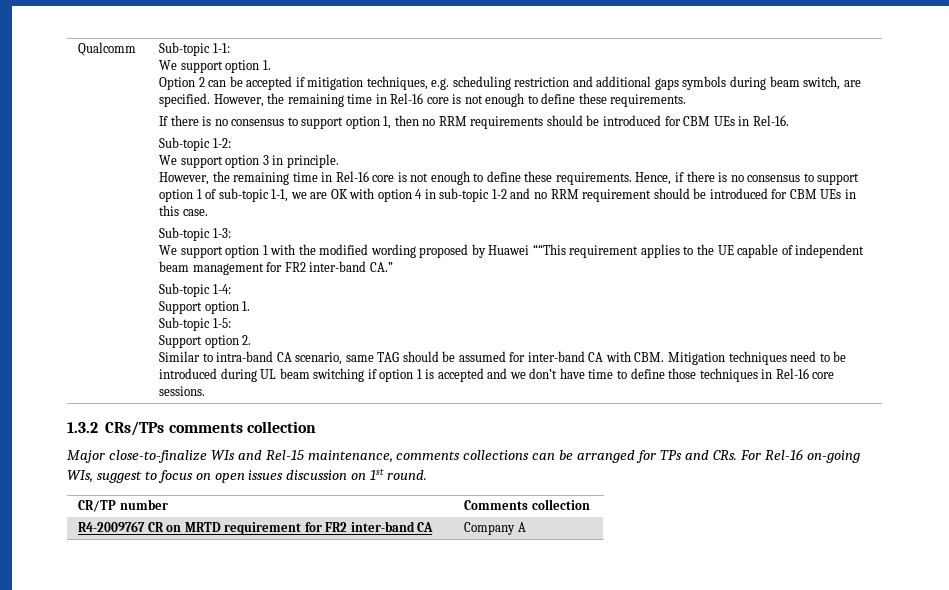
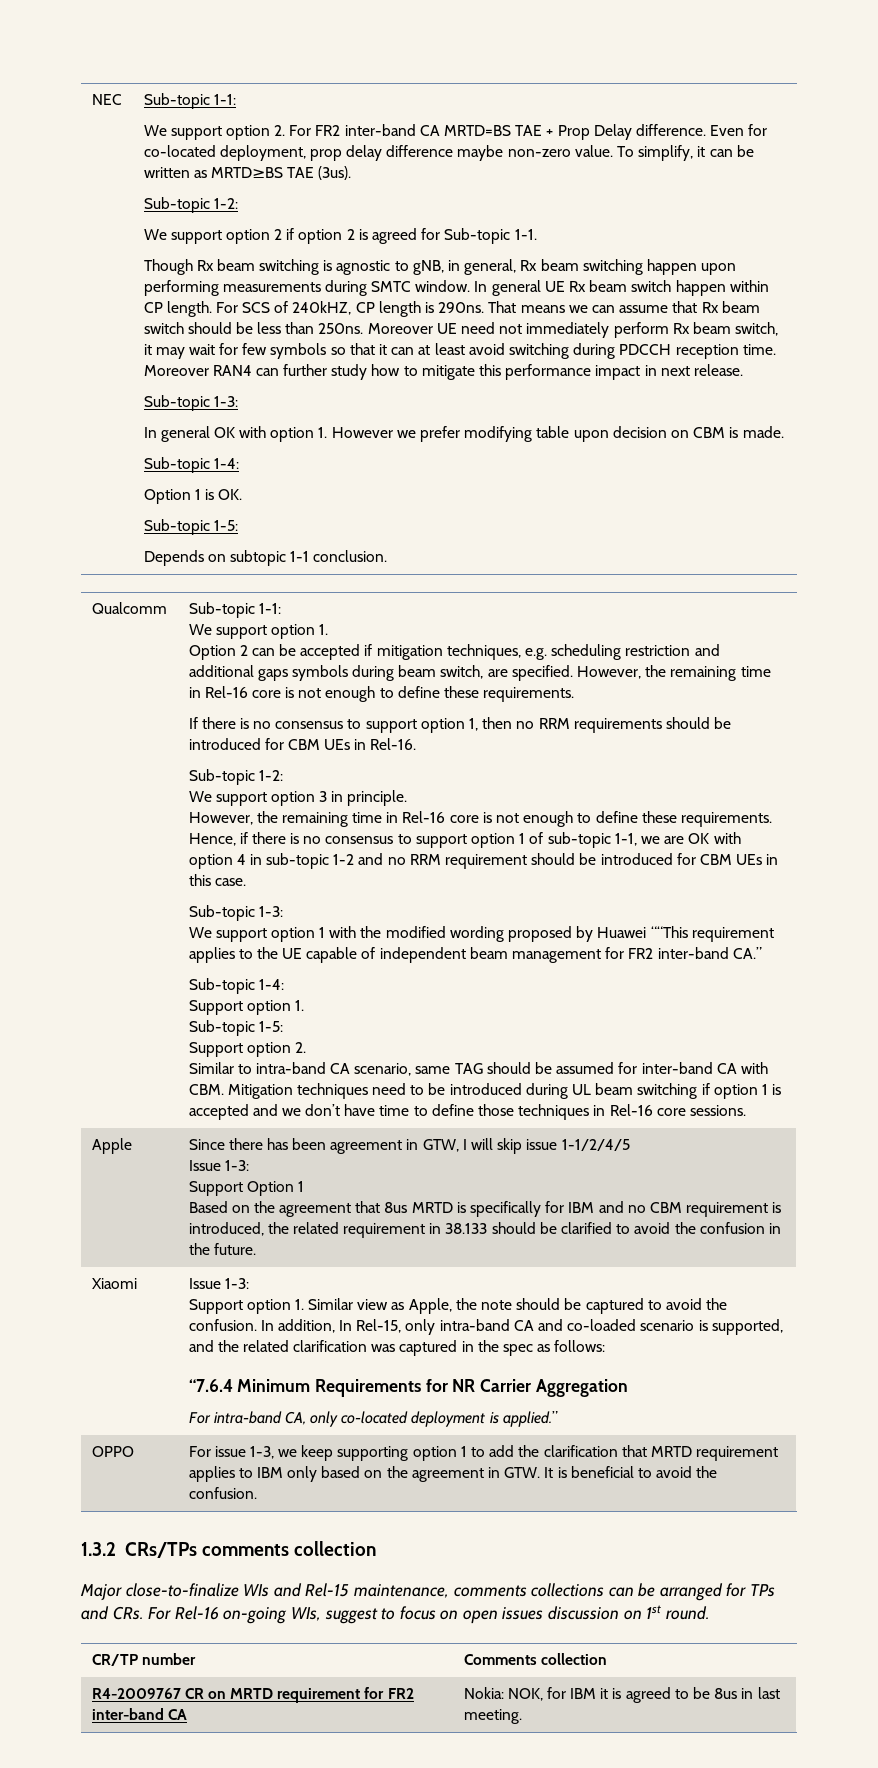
(78, 49) none -> [91,94,122,105] [143,93,236,109] [143,124,768,140] [143,145,754,161] [143,166,352,180] [143,197,238,213] [143,228,537,244] [143,259,737,275] [143,280,769,296] [143,301,760,317] [143,322,779,338] [143,343,776,359] [143,364,743,380] [143,395,238,411] [143,426,784,442] [143,457,239,473] [143,489,243,504] [143,519,238,535] [143,550,388,566] NEC | Sub-topic 1-1: // We support option 2. For FR2 inter-band CA MRTD=BS TAE + Prop Delay difference. Even for co-located deployment, prop delay difference maybe non-zero value. To simplify, it can be written as MRTD≥BS TAE (3us). // Sub-topic 1-2: // We support option 2 if option 2 is agreed for Sub-topic 1-1. // Though Rx beam switching is agnostic to gNB, in general, Rx beam switching happen upon performing measurements during SMTC window. In general UE Rx beam switch happen within CP length. For SCS of 240kHZ, CP length is 290ns. That means we can assume that Rx beam switch should be less than 250ns. Moreover UE need not immediately perform Rx beam switch, it may wait for few symbols so that it can at least avoid switching during PDCCH reception time. Moreover RAN4 can further study how to mitigate this performance impact in next release. // Sub-topic 1-3: // In general OK with option 1. However we prefer modifying table upon decision on CBM is made. // Sub-topic 1-4: // Option 1 is OK. // Sub-topic 1-5: // Depends on subtopic 1-1 conclusion. //
(206, 391) none -> [91,1138,132,1154] [188,1138,630,1154] [188,1160,249,1171] [188,1181,304,1196] [188,1201,782,1217] [188,1222,781,1238] [188,1243,256,1255] [91,1278,137,1289] [188,1278,249,1289] [188,1298,728,1314] [188,1319,783,1335] [188,1340,606,1356] [188,1379,628,1397] [188,1411,558,1427] [91,1446,134,1457] [188,1445,779,1461] [188,1466,718,1482] [188,1487,257,1499] // Apple | Since there has been agreement in GTW, I will skip issue 1-1/2/4/5 // Issue 1-3: // Support Option 1 // Based on the agreement that 8us MRTD is specifically for IBM and no CBM requirement is introduced, the related requirement in 38.133 should be clarified to avoid the confusion in the future. // Xiaomi | Issue 1-3: // Support option 1. Similar view as Apple, the note should be captured to avoid the confusion. In addition, In Rel-15, only intra-band CA and co-loaded scenario is supported, and the related clarification was captured in the spec as follows: // “7.6.4 Minimum Requirements for NR Carrier Aggregation // For intra-band CA, only co-located deployment is applied.” // OPPO | For issue 1-3, we keep supporting option 1 to add the clarification that MRTD requirement applies to IBM only based on the agreement in GTW. It is beneficial to avoid the confusion.
[464,522,526,535] Company A -> [463,1687,780,1703] [463,1709,522,1724] Nokia: NOK, for IBM it is agreed to be 8us in last meeting.

